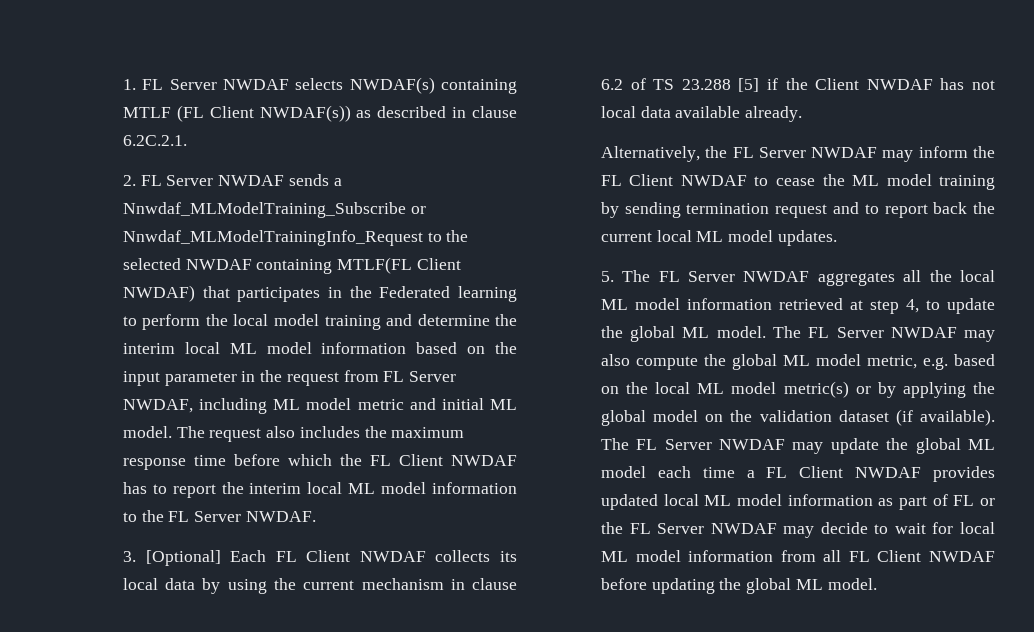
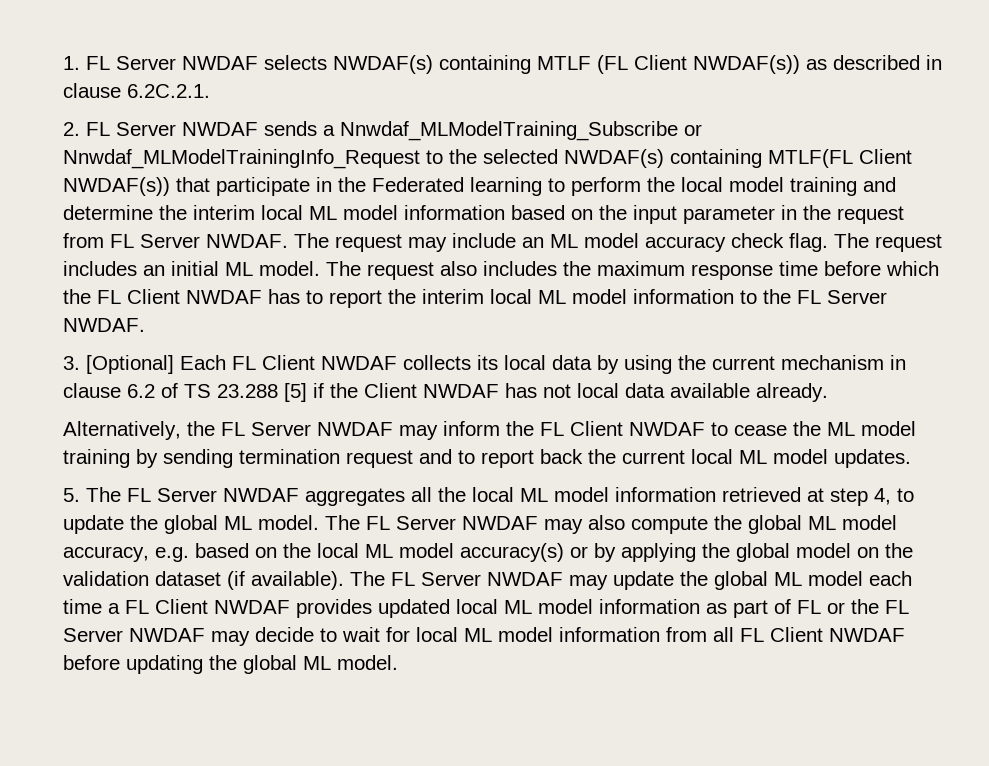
[185,259,252,270] NWDAF -> [564,149,665,168] NWDAF(s)
[122,285,321,302] NWDAF) that participates -> [63,177,311,196] NWDAF(s)) that participate
[122,398,436,414] NWDAF, including ML model metric and -> [206,233,943,252] [63,261,166,276] NWDAF. The request may include an ML model accuracy check flag. The request includes an
[866,355,917,369] metric, -> [63,546,150,562] accuracy,
[783,381,849,398] metric(s) -> [460,543,565,562] accuracy(s)

